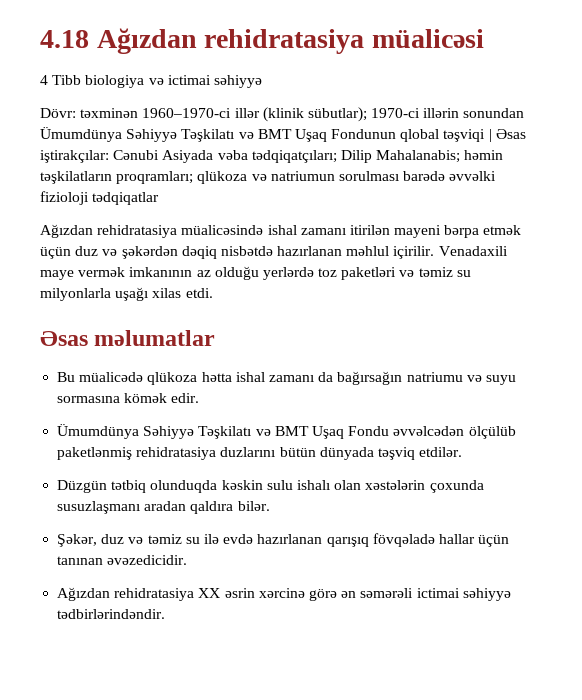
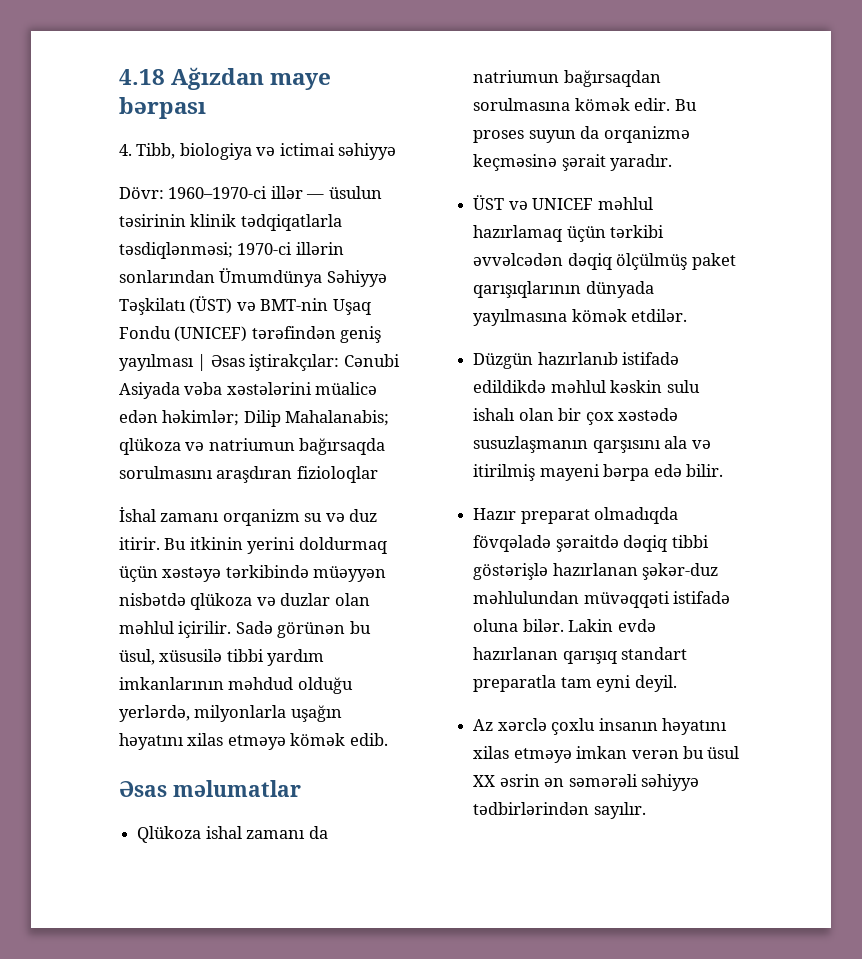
[204,29,484,54] [40,75,82,85] rehidratasiya müalicəsi // 4 Tibb -> [270,73,332,90] [119,97,206,119] [119,143,176,159] maye bərpası // 4. Tibb,
[80,108,139,118] təxminən -> (164, 193) none
[262,107,367,122] (klinik sübutlar); -> [306,186,382,199] [119,214,342,231] [119,242,233,259] — üsulun təsirinin klinik tədqiqatlarla təsdiqlənməsi;
[463,108,525,118] [40,127,486,142] sonundan Ümumdünya Səhiyyə Təşkilatı və BMT Uşaq Fondunun qlobal təşviqi -> [119,268,387,287] [119,296,371,315] [119,326,382,343] [119,354,194,371] sonlarından Ümumdünya Səhiyyə Təşkilatı (ÜST) və BMT-nin Uşaq Fondu (UNICEF) tərəfindən geniş yayılması
[251,150,504,163] [40,171,497,184] [40,191,160,205] [40,224,522,238] [40,246,508,259] [40,266,471,280] [40,287,213,301] [40,330,216,346] [57,371,516,385] [57,393,200,403] [57,424,516,439] [57,447,463,460] [57,480,484,493] [57,501,270,514] [57,533,510,547] [57,555,188,565] [57,587,511,601] [57,609,166,619] tədqiqatçıları; Dilip Mahalanabis; həmin təşkilatların proqramları; qlükoza və natriumun sorulması barədə əvvəlki fizioloji tədqiqatlar // Ağızdan rehidratasiya müalicəsində ishal zamanı itirilən mayeni bərpa etmək üçün duz və şəkərdən dəqiq nisbətdə hazırlanan məhlul içirilir. Venadaxili maye vermək imkanının az olduğu yerlərdə toz paketləri və təmiz su milyonlarla uşağı xilas etdi. // Əsas məlumatlar // Bu müalicədə qlükoza hətta ishal zamanı da bağırsağın natriumu və suyu sormasına kömək edir. // Ümumdünya Səhiyyə Təşkilatı və BMT Uşaq Fondu əvvəlcədən ölçülüb paketlənmiş rehidratasiya duzlarını bütün dünyada təşviq etdilər. // Düzgün tətbiq olunduqda kəskin sulu ishalı olan xəstələrin çoxunda susuzlaşmanı aradan qaldıra bilər. // Şəkər, duz və təmiz su ilə evdə hazırlanan qarışıq fövqəladə hallar üçün tanınan əvəzedicidir. // Ağızdan rehidratasiya XX əsrin xərcinə görə ən səmərəli ictimai səhiyyə tədbirlərindəndir. -> [226,382,378,395] [119,410,390,427] [119,438,386,455] [119,466,378,483] [119,506,378,526] [119,537,387,554] [119,565,387,582] [119,593,370,610] [119,621,371,638] [119,649,325,666] [119,677,353,694] [119,705,342,722] [119,733,388,750] [119,780,301,797] [137,826,328,843] [473,70,661,87] [473,98,697,111] [473,126,690,143] [473,154,673,171] [473,195,653,210] [473,225,665,242] [473,253,736,270] [473,281,654,298] [473,309,688,326] [473,352,680,369] [473,380,700,393] [473,408,678,425] [473,436,711,453] [473,464,723,481] [473,507,679,524] [473,535,709,552] [473,563,719,580] [473,591,731,608] [473,619,656,632] [473,647,688,664] [473,675,677,692] [473,718,727,735] [473,746,740,763] [473,774,699,791] [473,802,646,819] xəstələrini müalicə edən həkimlər; Dilip Mahalanabis; qlükoza və natriumun bağırsaqda sorulmasını araşdıran fizioloqlar // İshal zamanı orqanizm su və duz itirir. Bu itkinin yerini doldurmaq üçün xəstəyə tərkibində müəyyən nisbətdə qlükoza və duzlar olan məhlul içirilir. Sadə görünən bu üsul, xüsusilə tibbi yardım imkanlarının məhdud olduğu yerlərdə, milyonlarla uşağın həyatını xilas etməyə kömək edib. // Əsas məlumatlar // Qlükoza ishal zamanı da natriumun bağırsaqdan sorulmasına kömək edir. Bu proses suyun da orqanizmə keçməsinə şərait yaradır. // ÜST və UNICEF məhlul hazırlamaq üçün tərkibi əvvəlcədən dəqiq ölçülmüş paket qarışıqlarının dünyada yayılmasına kömək etdilər. // Düzgün hazırlanıb istifadə edildikdə məhlul kəskin sulu ishalı olan bir çox xəstədə susuzlaşmanın qarşısını ala və itirilmiş mayeni bərpa edə bilir. // Hazır preparat olmadıqda fövqəladə şəraitdə dəqiq tibbi göstərişlə hazırlanan şəkər-duz məhlulundan müvəqqəti istifadə oluna bilər. Lakin evdə hazırlanan qarışıq standart preparatla tam eyni deyil. // Az xərclə çoxlu insanın həyatını xilas etməyə imkan verən bu üsul XX əsrin ən səmərəli səhiyyə tədbirlərindən sayılır.

